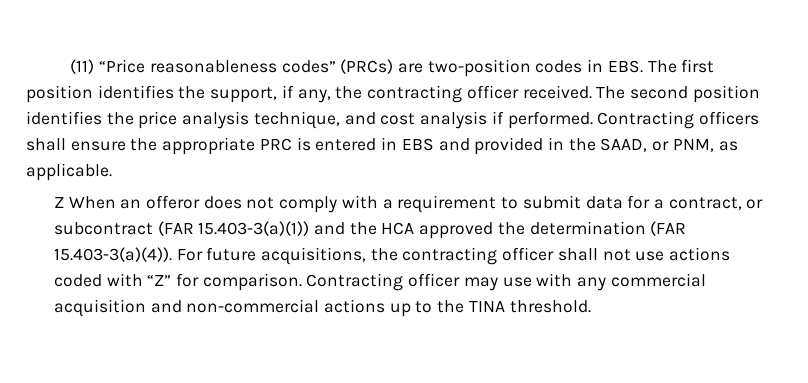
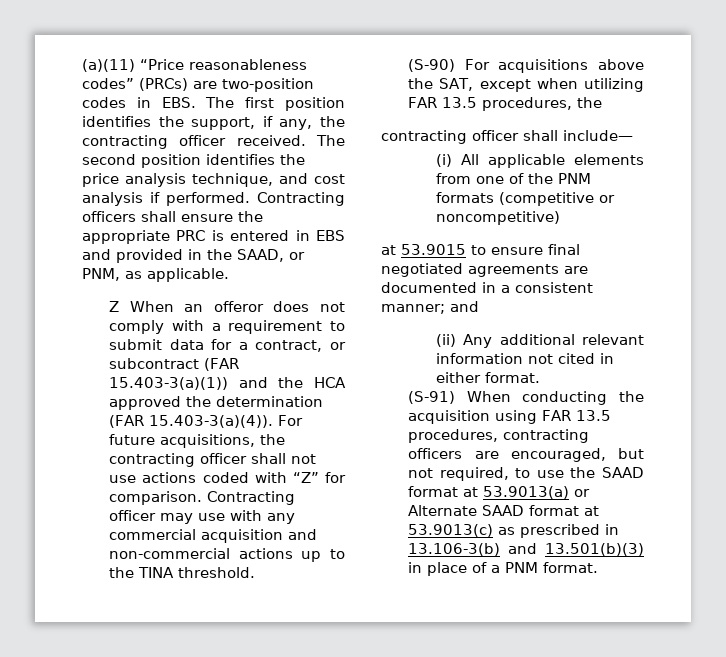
[70,59,95,74] (11) -> [82,59,135,72] (a)(11)
(591, 306) none -> [408,59,644,73] [408,78,644,92] [408,97,603,111] [381,130,633,144] [435,154,644,168] [435,173,591,184] [435,192,615,206] [435,211,560,225] [381,244,580,255] [381,263,588,277] [381,282,593,293] [381,301,479,314] [435,334,644,348] [435,353,614,364] [435,372,540,383] [408,391,644,405] [408,410,612,424] [408,429,590,443] [408,448,644,462] [408,467,644,481] [408,486,591,499] [408,505,600,516] [408,524,620,538] [408,543,644,556] [408,562,599,576] // (S-90) For acquisitions above the SAT, except when utilizing FAR 13.5 procedures, the // contracting officer shall include— // (i) All applicable elements from one of the PNM formats (competitive or noncompetitive) // at 53.9015 to ensure final negotiated agreements are documented in a consistent manner; and // (ii) Any additional relevant information not cited in either format. // (S-91) When conducting the acquisition using FAR 13.5 procedures, contracting officers are encouraged, but not required, to use the SAAD format at 53.9013(a) or Alternate SAAD format at 53.9013(c) as prescribed in 13.106-3(b) and 13.501(b)(3) in place of a PNM format.

